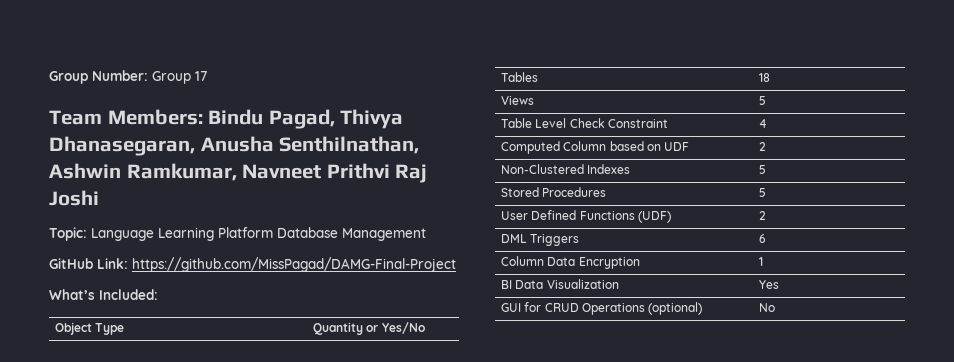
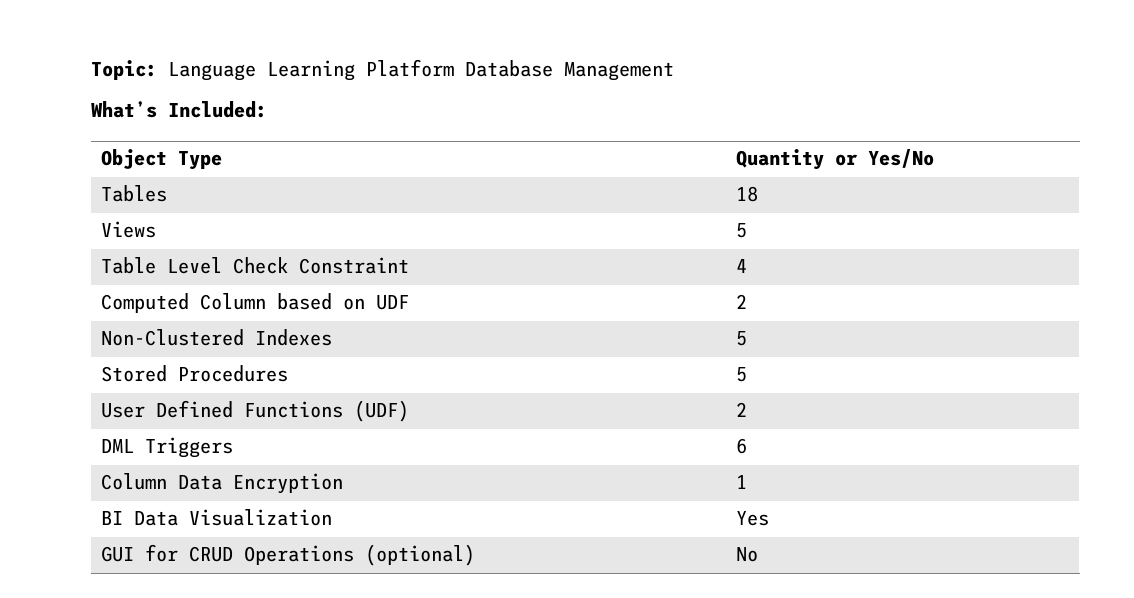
[49,70,207,84] [49,109,404,129] [49,136,420,156] [49,163,428,183] [49,190,99,206] Group Number: Group 17 // Team Members: Bindu Pagad, Thivya Dhanasegaran, Anusha Senthilnathan, Ashwin Ramkumar, Navneet Prithvi Raj Joshi // -> (91, 70) none
[49,257,456,272] // GitHub Link: https://github.com/MissPagad/DAMG-Final-Project -> (674, 71) none

